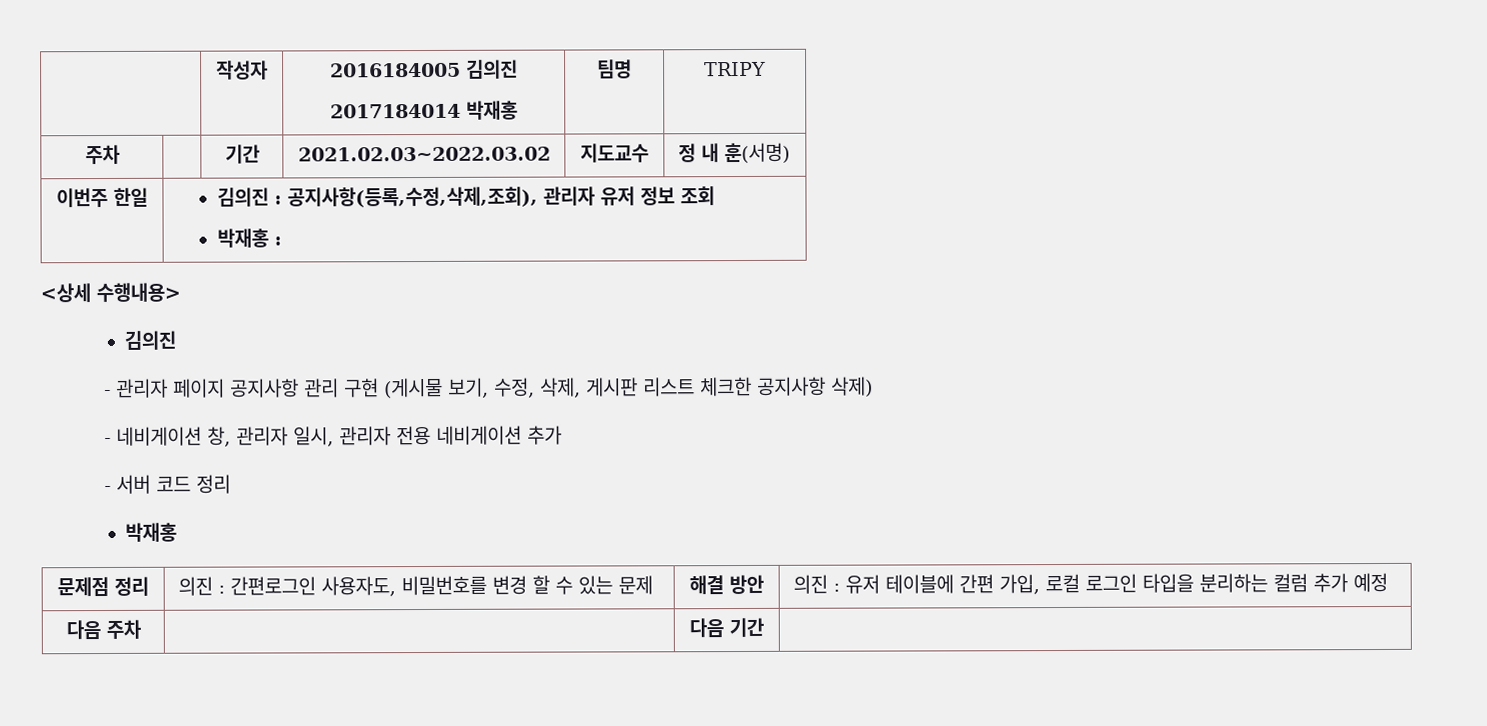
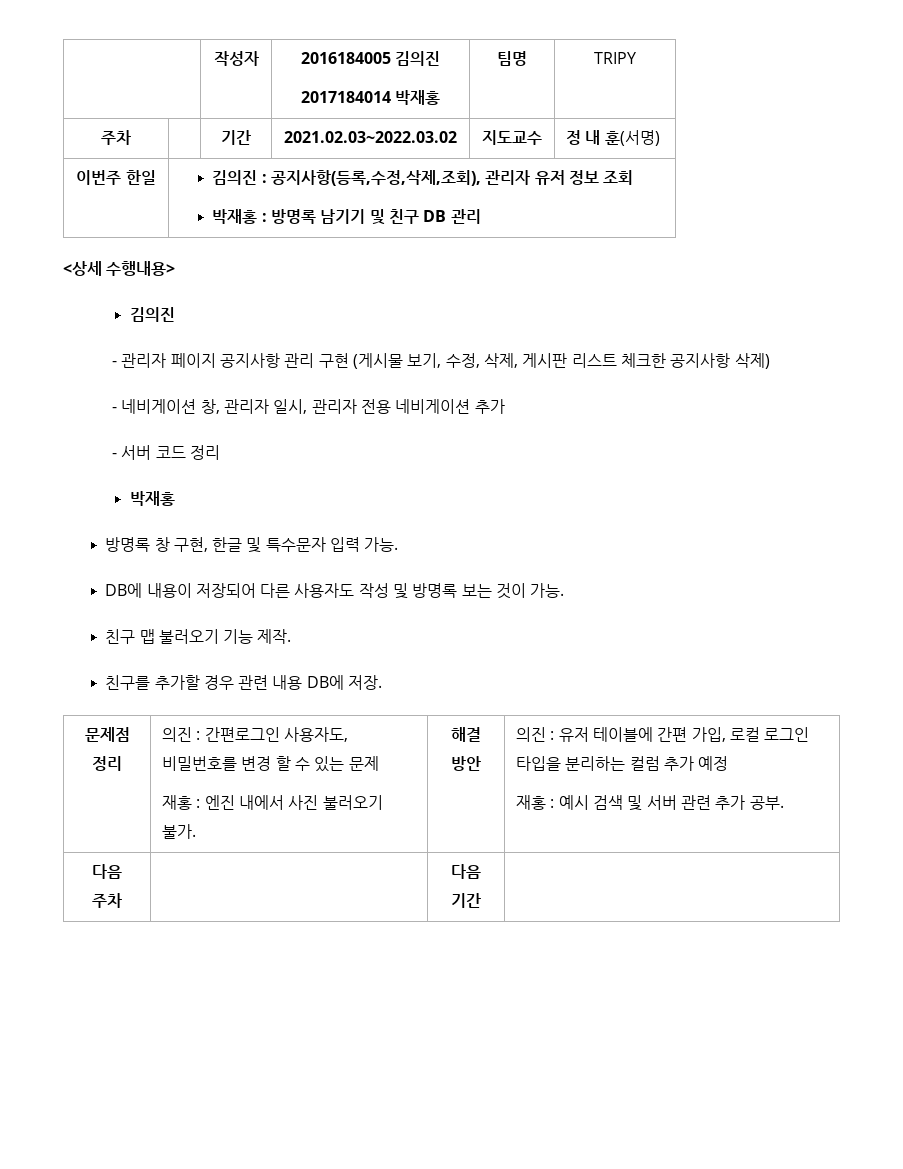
(282, 241) none -> [271,209,481,225] 방명록 남기기 및 친구 DB 관리
(178, 532) none -> [105,537,399,553] [105,583,565,599] [105,629,292,644] [105,675,383,690] // 방명록 창 구현, 한글 및 특수문자 입력 가능. // DB에 내용이 저장되어 다른 사용자도 작성 및 방명록 보는 것이 가능. // 친구 맵 불러오기 기능 제작. // 친구를 추가할 경우 관련 내용 DB에 저장.
(653, 585) none -> [162,795,383,810] [162,824,197,839] // 재홍 : 엔진 내에서 사진 불러오기 불가.
(1388, 582) none -> [516,795,784,811] // 재홍 : 예시 검색 및 서버 관련 추가 공부.

